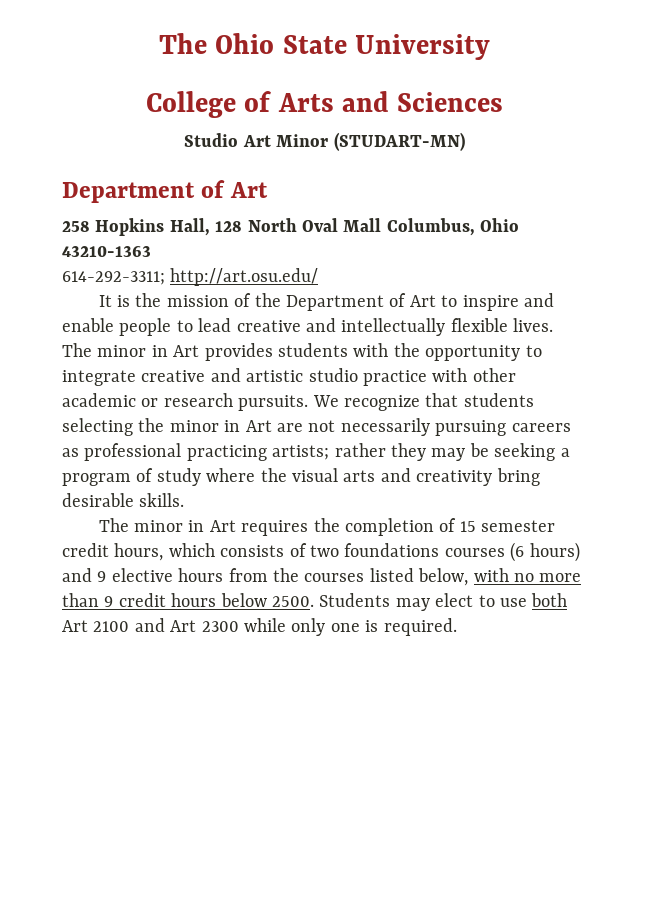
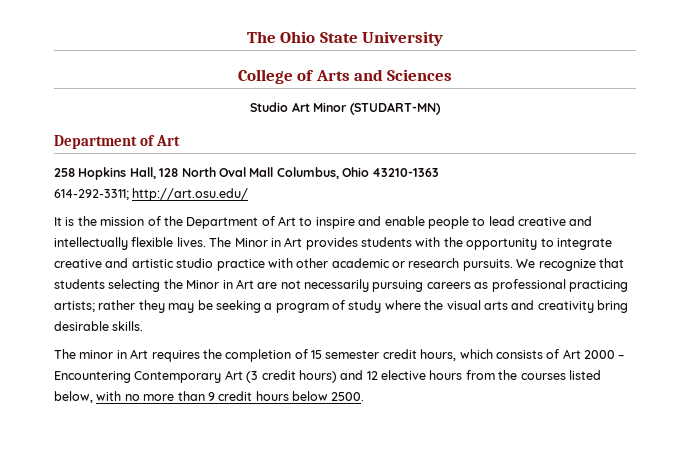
[97,345,147,357] minor -> [234,238,268,247] Minor
[169,420,219,432] minor -> [186,280,220,289] Minor
[310,542,525,562] two foundations courses (6 -> [562,349,625,359] [54,370,296,383] Art 2000 – Encountering Contemporary Art (3 credit
[97,571,107,582] 9 -> [366,371,378,380] 12
[319,593,568,611] [62,618,457,636] Students may elect to use both Art 2100 and Art 2300 while only one is required. -> (365, 396) none

